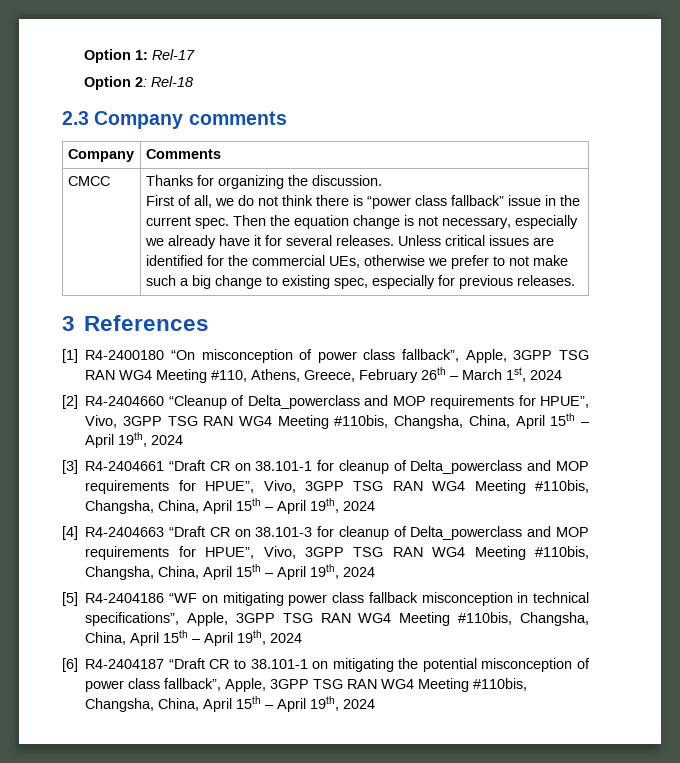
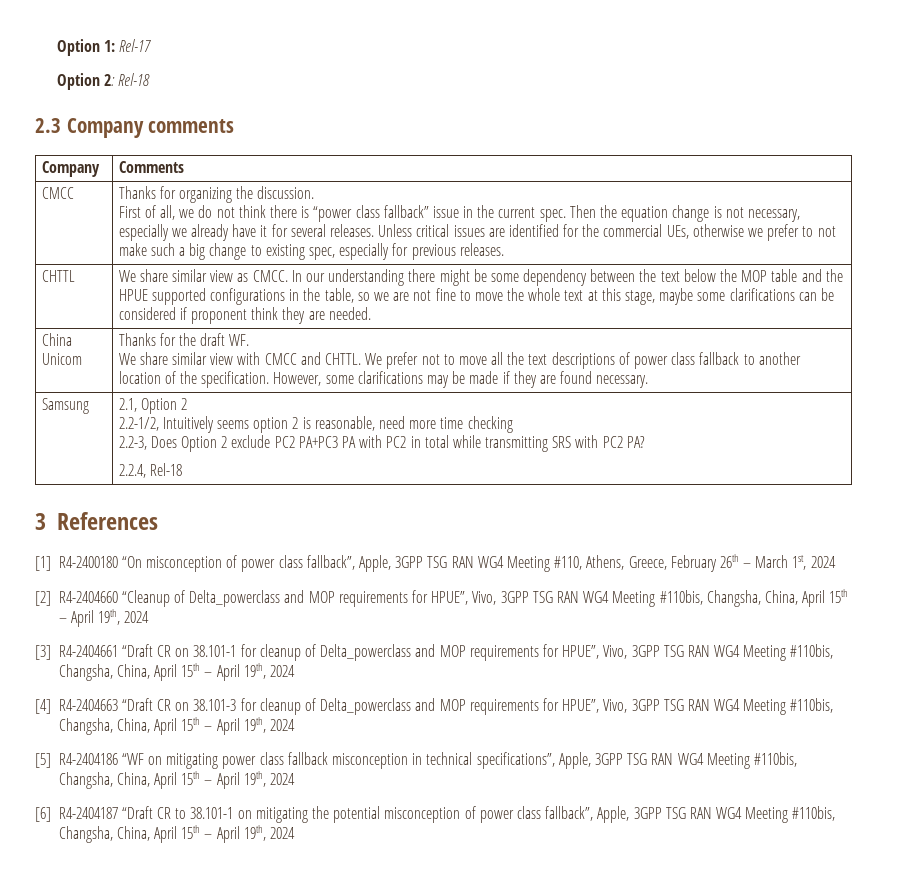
(575, 280) none -> [41,270,75,282] [118,269,843,286] [118,288,834,305] [118,307,371,324] [41,333,72,346] [41,353,82,365] [118,333,250,346] [118,352,801,369] [118,371,649,388] [41,398,89,414] [118,398,188,414] [118,416,513,433] [118,435,645,452] [118,463,182,478] // CHTTL | We share similar view as CMCC. In our understanding there might be some dependency between the text below the MOP table and the HPUE supported configurations in the table, so we are not fine to move the whole text at this stage, maybe some clarifications can be considered if proponent think they are needed. // China Unicom | Thanks for the draft WF. // We share similar view with CMCC and CHTTL. We prefer not to move all the text descriptions of power class fallback to another location of the specification. However, some clarifications may be made if they are found necessary. // Samsung | 2.1, Option 2 // 2.2-1/2, Intuitively seems option 2 is reasonable, need more time checking // 2.2-3, Does Option 2 exclude PC2 PA+PC3 PA with PC2 in total while transmitting SRS with PC2 PA? // 2.2.4, Rel-18

